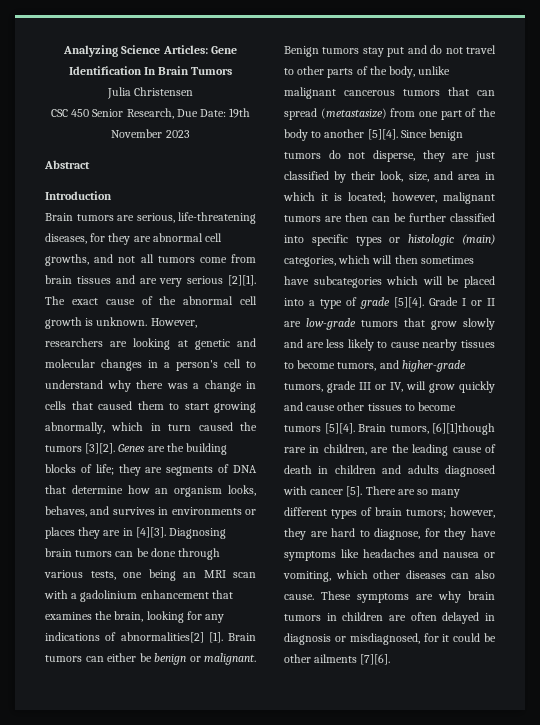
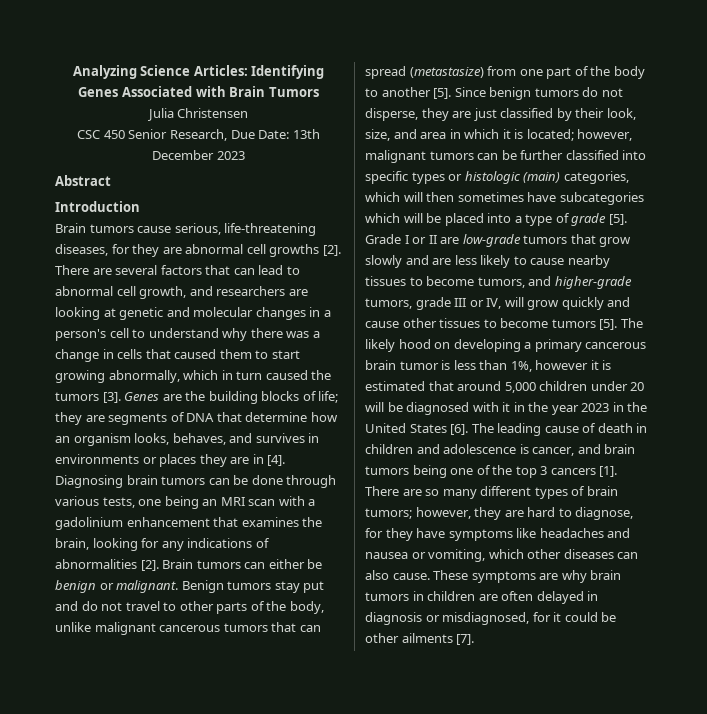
[210,46,237,54] [68,66,156,75] Gene Identification In -> [251,65,325,79] [78,86,226,97] Identifying Genes Associated with
[229,108,251,118] [111,129,163,138] 19th November -> [292,129,320,139] [152,150,215,160] 13th December
[117,215,134,221] are -> [137,226,172,233] cause
[45,254,256,266] [45,275,256,287] [45,296,257,305] [45,317,197,329] growths, and not all tumors come from brain tissues and are very serious [2][1]. The exact cause of the abnormal cell growth is unknown. However, -> [269,244,341,257] [55,265,300,275] [55,286,213,299] growths [2]. There are several factors that can lead to abnormal cell growth, and
[85,443,116,454] [3][2]. -> [102,392,121,403] [3].
[135,527,166,538] [4][3]. -> [267,455,286,466] [4].
[120,632,223,643] abnormalities[2] [1]. -> [55,559,159,571] abnormalities [2].
[367,129,398,140] [5][4]. -> [433,88,452,99] [5].
[325,213,368,222] are then -> (474, 155) none
[394,297,424,308] [5][4]. -> [608,214,627,225] [5].
[324,423,495,435] [284,444,409,455] [5][4]. Brain tumors, [6][1]though rare in children, are the -> [599,318,643,330] [365,339,647,352] [365,360,612,372] [365,381,645,393] [365,402,648,415] [365,423,494,435] [5]. The likely hood on developing a primary cancerous brain tumor is less than 1%, however it is estimated that around 5,000 children under 20 will be diagnosed with it in the year 2023 in the United States [6]. The
[407,465,495,477] [283,486,363,497] adults diagnosed with cancer [5]. -> [443,444,636,456] [365,465,618,478] adolescence is cancer, and brain tumors being one of the top 3 cancers [1].
[360,654,391,665] [7][6]. -> [456,634,475,645] [7].

